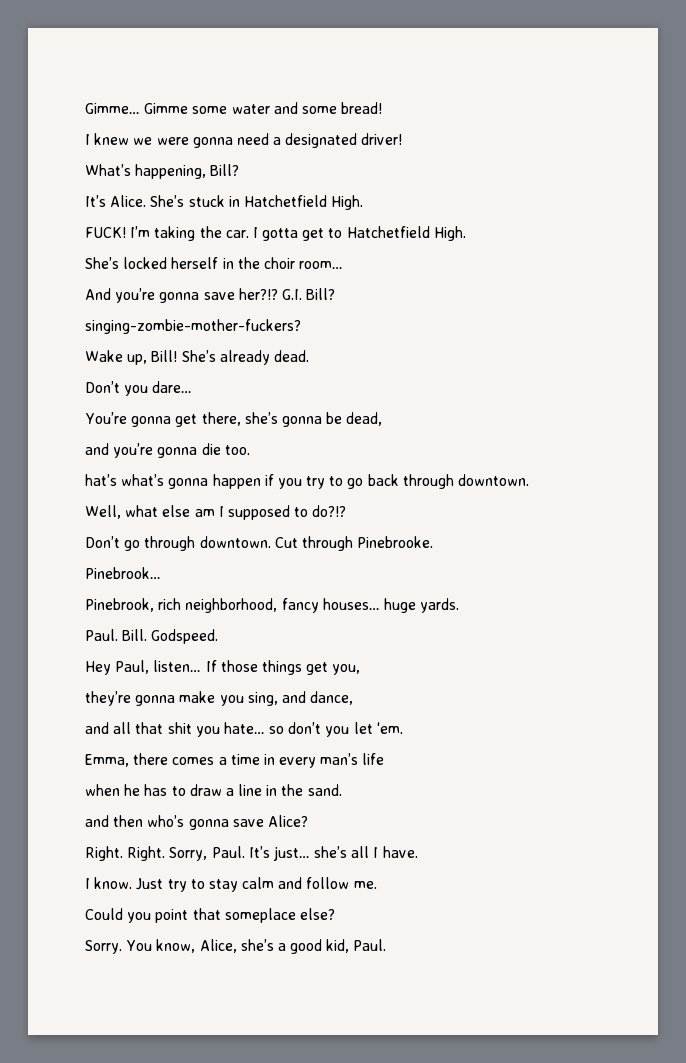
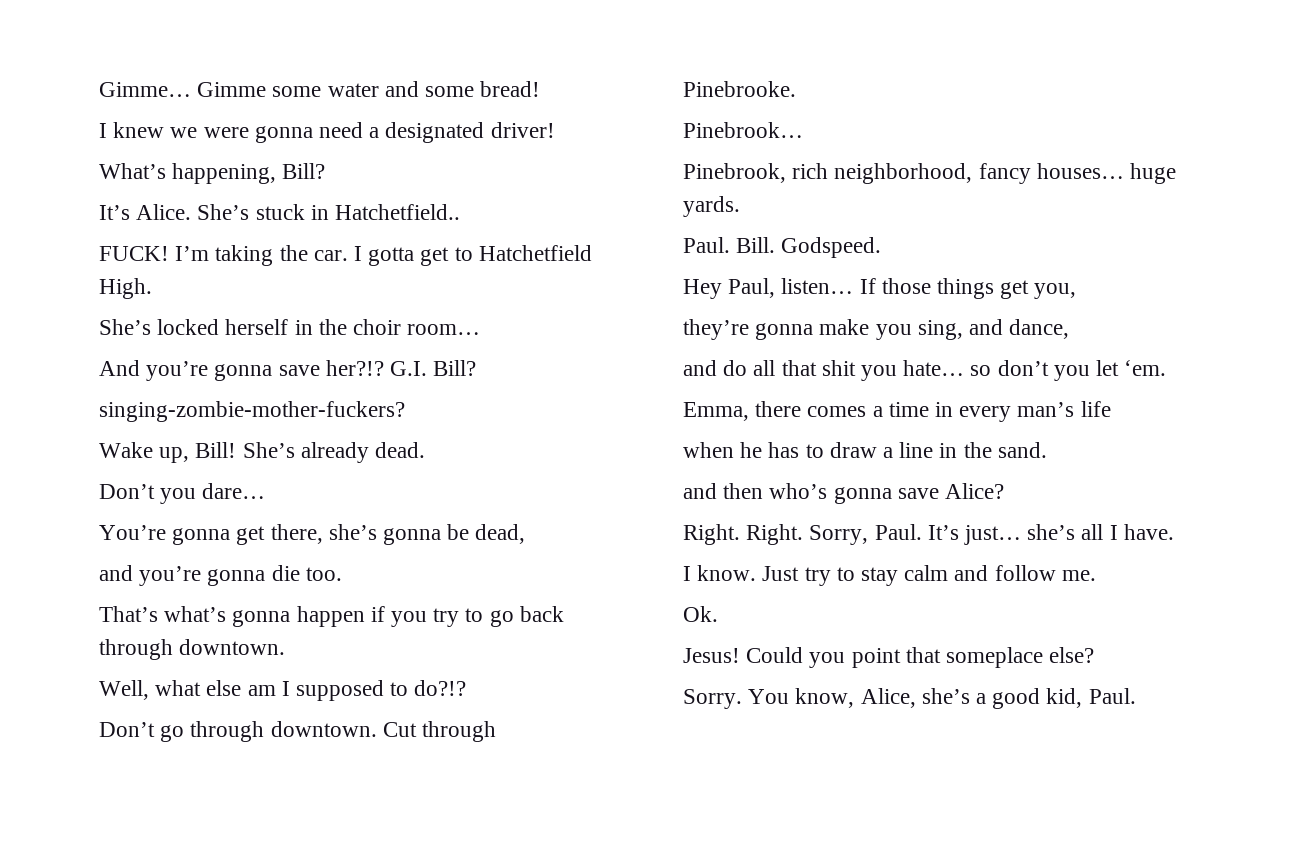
[243,195,364,210] Hatchetfield High. -> [335,204,461,220] Hatchetfield..
[85,474,117,486] hat’s -> [99,606,158,622] That’s
(109, 728) none -> [723,360,748,376] do
(377, 885) none -> [683,606,718,622] [683,648,740,663] Ok. // Jesus!

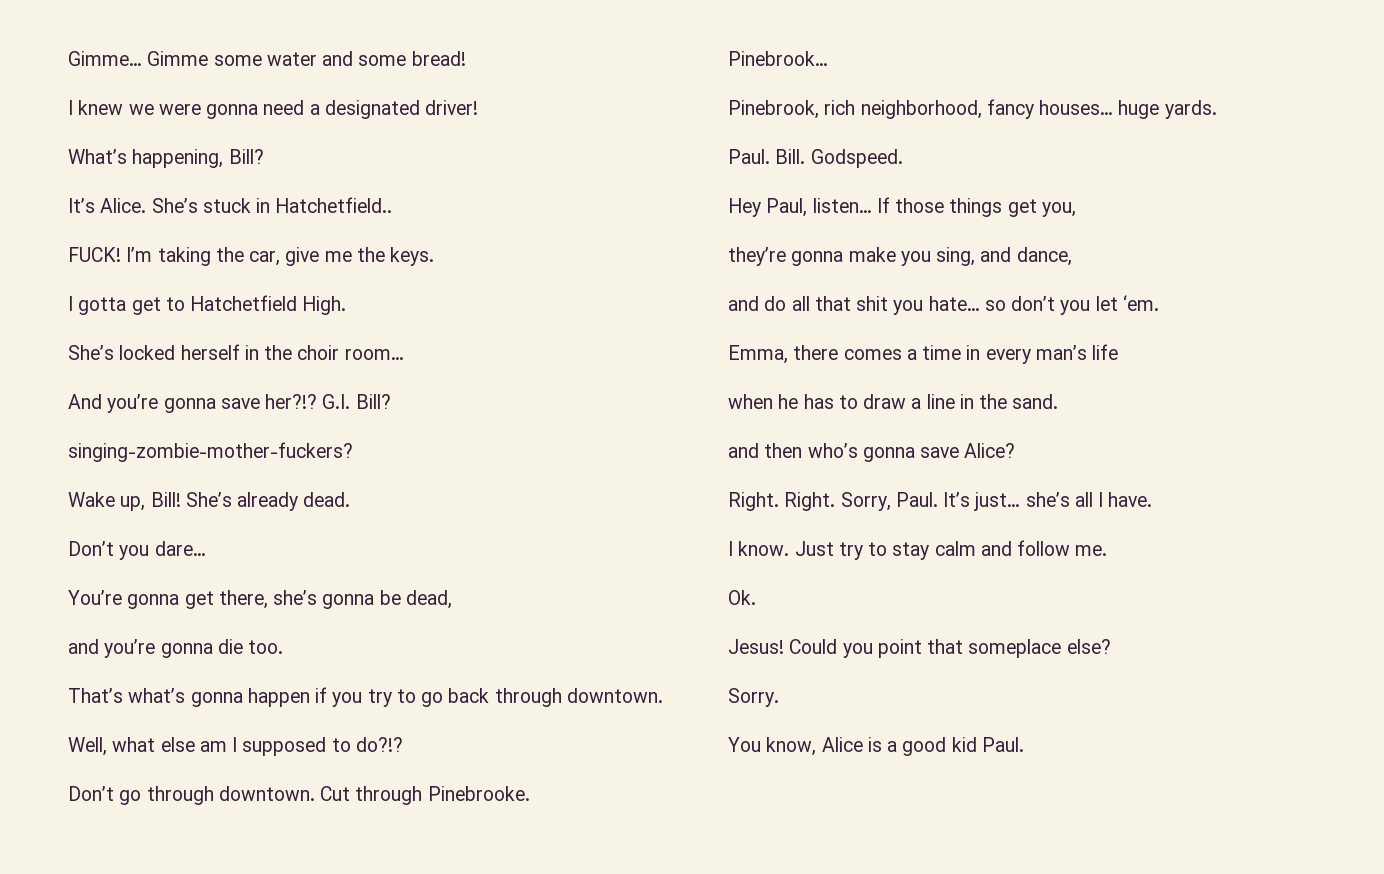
[313,250,348,261] car. -> [249,247,435,266] car, give me the keys. //
(742, 699) none -> (779, 697) //
[860,688,970,708] Alice, she’s -> [821,737,882,752] Alice is
[1046,688,1083,708] kid, -> [951,737,977,752] kid

